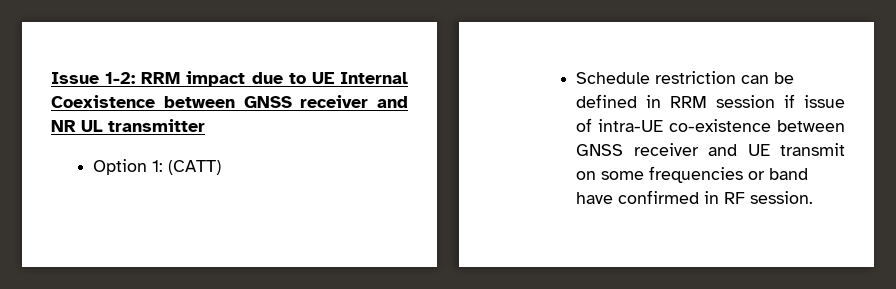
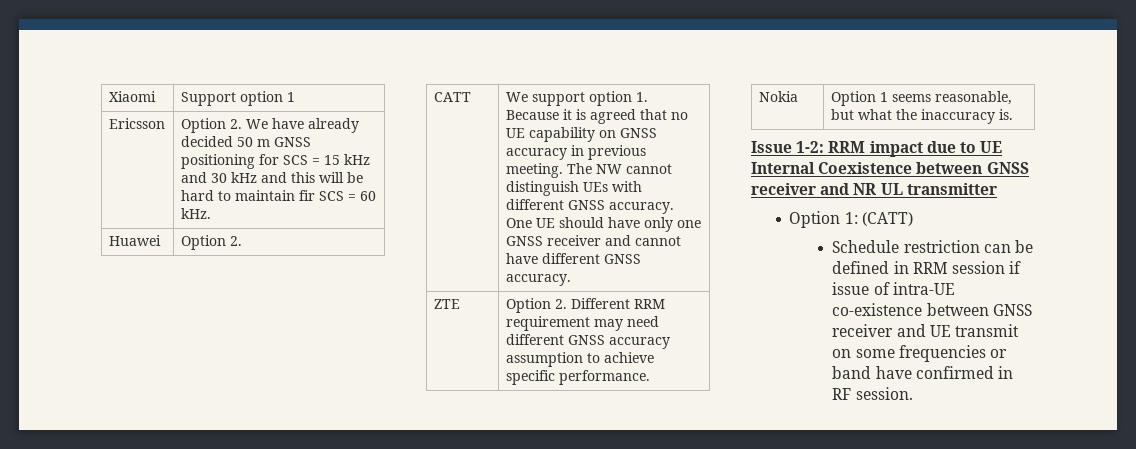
(51, 78) none -> [108,91,156,102] [180,91,295,106] [108,118,165,129] [180,118,359,133] [180,136,311,147] [180,154,370,169] [180,172,363,183] [180,190,376,201] [180,208,211,219] [108,235,161,246] [180,235,242,250] [433,92,471,102] [505,91,648,106] [505,109,688,124] [505,127,657,142] [505,145,646,160] [505,163,672,178] [505,181,642,196] [505,199,674,214] [505,217,701,232] [505,235,681,246] [505,253,641,264] [505,274,571,286] [433,299,460,309] [505,298,665,313] [505,316,659,331] [505,334,670,349] [505,352,654,367] [505,370,650,385] [758,91,798,102] [830,91,1012,106] [830,109,1013,124] Xiaomi | Support option 1 // Ericsson | Option 2. We have already decided 50 m GNSS positioning for SCS = 15 kHz and 30 kHz and this will be hard to maintain fir SCS = 60 kHz. // Huawei | Option 2. // CATT | We support option 1. Because it is agreed that no UE capability on GNSS accuracy in previous meeting. The NW cannot distinguish UEs with different GNSS accuracy. One UE should have only one GNSS receiver and cannot have different GNSS accuracy. // ZTE | Option 2. Different RRM requirement may need different GNSS accuracy assumption to achieve specific performance. // Nokia | Option 1 seems reasonable, but what the inaccuracy is. //

